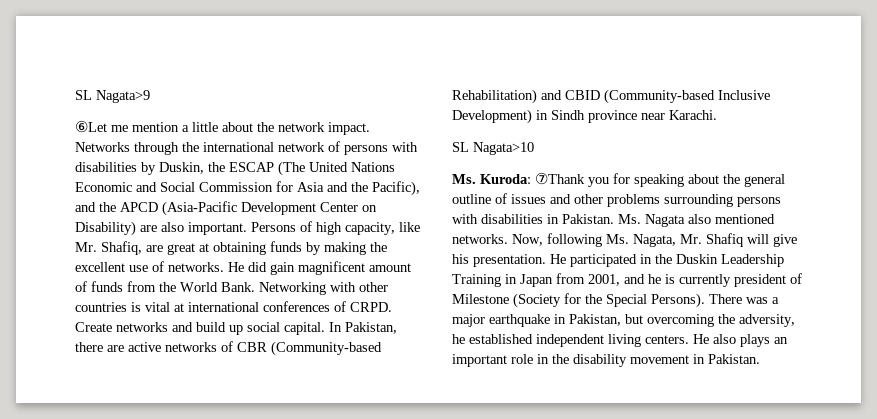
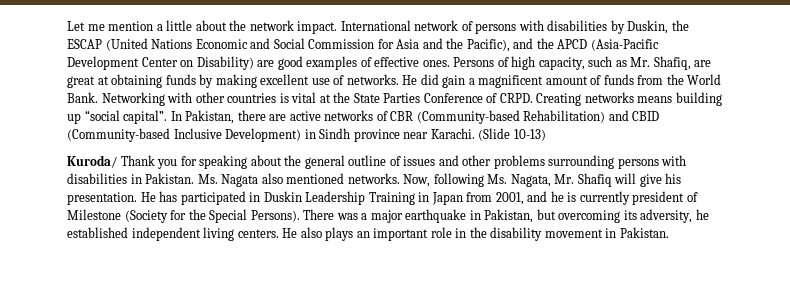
[75,90,150,103] [75,120,107,133] SL Nagata>9 // ⑥Let -> [67,21,85,31] Let
[75,142,274,155] Networks through the international -> [340,20,411,31] International
[278,161,348,176] (The United -> [105,38,148,51] (United
[161,222,247,235] also important. -> [277,56,450,70] good examples of effective ones.
[399,222,420,232] like -> [588,56,627,67] such as
[370,242,387,252] the -> (257, 81) none
(295, 268) none -> [468,78,475,85] a
[188,301,392,312] [75,322,325,335] international conferences of CRPD. Create networks and build up social capital. -> [333,92,722,106] [67,110,168,124] the State Parties Conference of CRPD. Creating networks means building up “social capital”.
[452,142,534,155] [452,172,585,185] // SL Nagata>10 // Ms. Kuroda: ⑦Thank -> [478,128,546,141] [67,155,155,168] (Slide 10-13) // Kuroda/ Thank
(566, 259) none -> [159,191,178,202] has
[655,254,672,264] the -> (261, 197) none
[718,314,735,324] the -> [623,210,637,220] its

